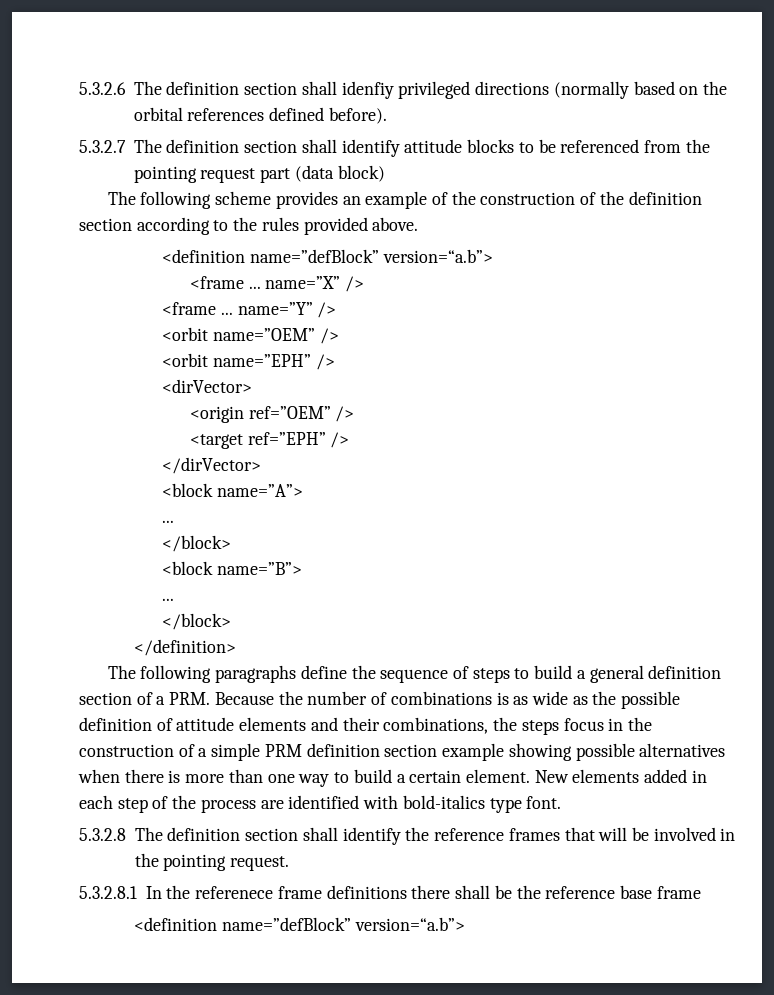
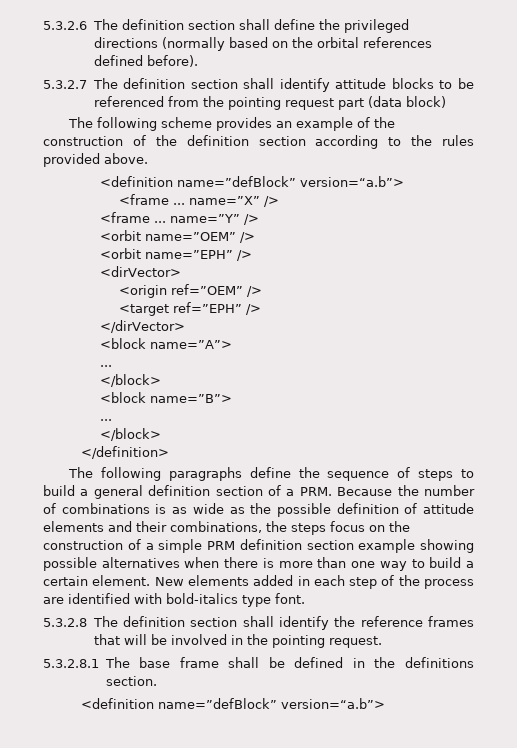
[341,81,394,99] idenfiy -> [273,19,340,30] define the
[608,718,624,731] in -> [369,525,385,532] on
[145,885,701,899] In the referenece frame definitions there shall be the reference base frame -> [104,657,474,668] [105,676,157,686] The base frame shall be defined in the definitions section.

